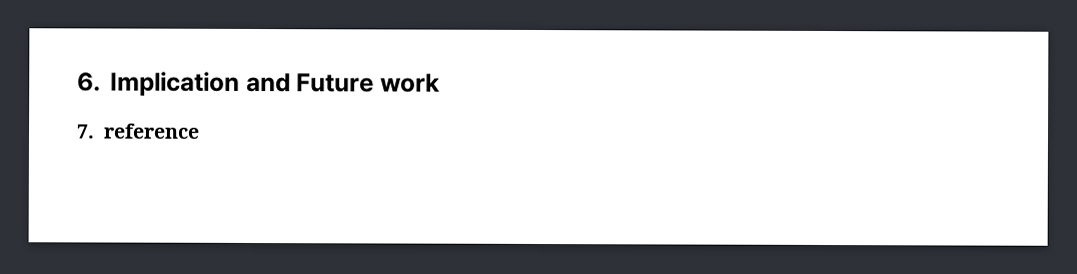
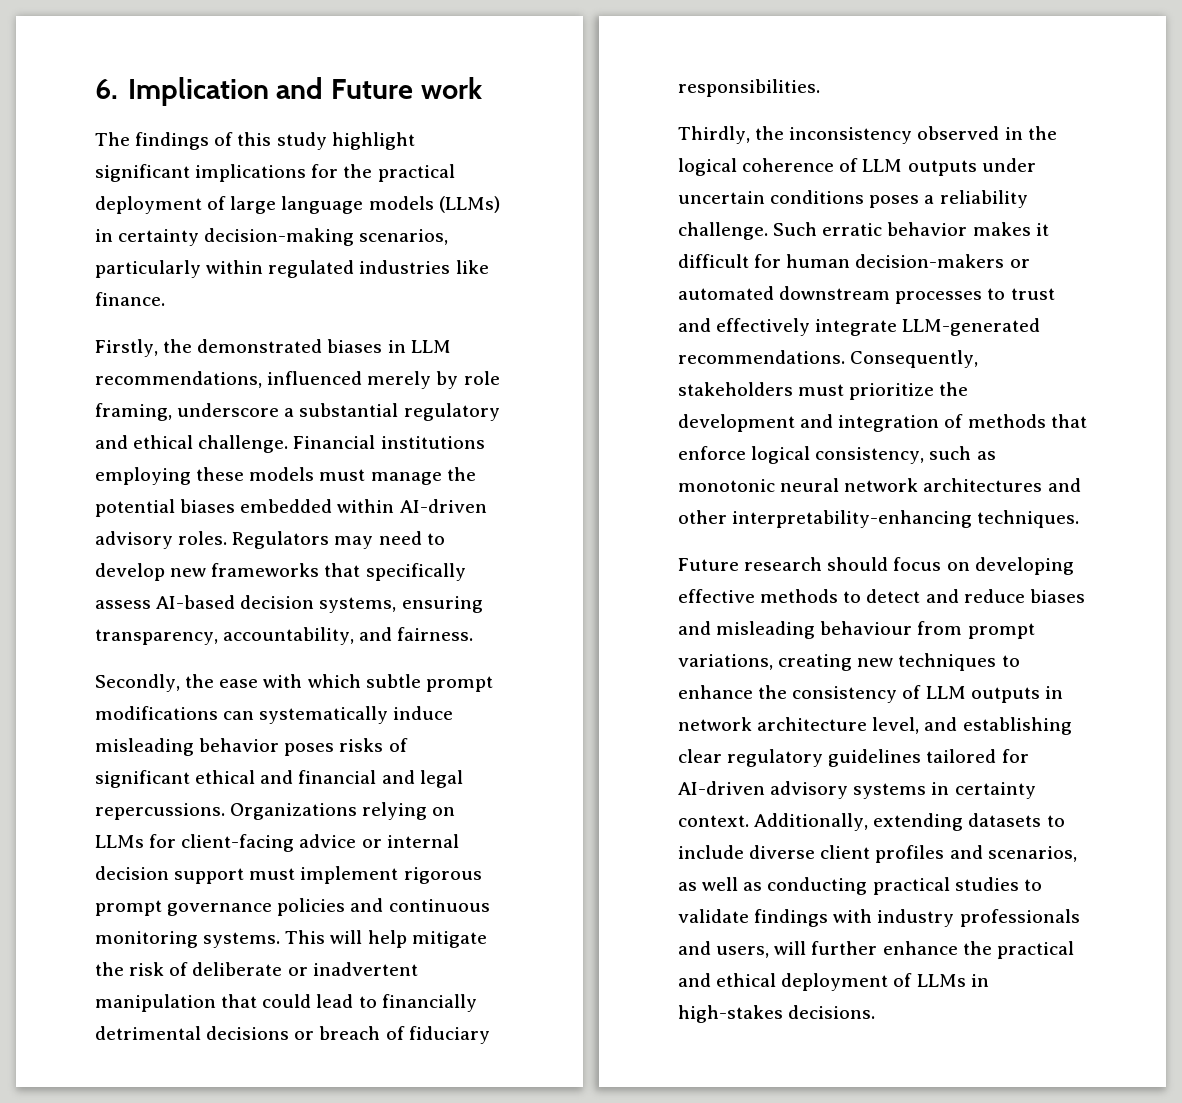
[76,123,200,139] 7. reference -> [95,132,415,150] [95,164,455,182] [95,196,500,214] [95,228,449,246] [95,260,489,278] [95,292,165,306] [95,339,451,357] [95,371,500,389] [95,403,500,421] [95,435,485,453] [95,467,476,485] [95,499,487,517] [95,531,445,549] [95,563,466,581] [95,595,483,613] [95,627,474,645] [95,674,493,692] [95,706,454,724] [95,738,408,756] [95,770,463,788] [95,802,456,820] [95,834,459,852] [95,866,482,884] [95,898,490,916] [95,930,487,948] [95,962,418,976] [95,994,477,1012] [95,1026,490,1044] [678,79,820,97] [678,126,1057,144] [678,158,1036,176] [678,190,1028,208] [678,222,1049,240] [678,254,1030,268] [678,286,1055,304] [678,318,1041,336] [678,350,979,368] [678,382,969,400] [678,414,1087,432] [678,446,996,464] [678,478,1081,492] [678,510,1080,528] [678,557,1074,575] [678,589,1085,603] [678,621,1035,639] [678,653,1020,671] [678,685,1063,703] [678,717,1072,735] [678,749,1029,767] [678,781,1036,799] [678,813,1065,831] [678,845,1077,863] [678,877,1042,895] [678,909,1080,927] [678,941,1074,959] [678,973,989,991] [678,1005,876,1023] The findings of this study highlight significant implications for the practical deployment of large language models (LLMs) in certainty decision-making scenarios, particularly within regulated industries like finance. // Firstly, the demonstrated biases in LLM recommendations, influenced merely by role framing, underscore a substantial regulatory and ethical challenge. Financial institutions employing these models must manage the potential biases embedded within AI-driven advisory roles. Regulators may need to develop new frameworks that specifically assess AI-based decision systems, ensuring transparency, accountability, and fairness. // Secondly, the ease with which subtle prompt modifications can systematically induce misleading behavior poses risks of significant ethical and financial and legal repercussions. Organizations relying on LLMs for client-facing advice or internal decision support must implement rigorous prompt governance policies and continuous monitoring systems. This will help mitigate the risk of deliberate or inadvertent manipulation that could lead to financially detrimental decisions or breach of fiduciary responsibilities. // Thirdly, the inconsistency observed in the logical coherence of LLM outputs under uncertain conditions poses a reliability challenge. Such erratic behavior makes it difficult for human decision-makers or automated downstream processes to trust and effectively integrate LLM-generated recommendations. Consequently, stakeholders must prioritize the development and integration of methods that enforce logical consistency, such as monotonic neural network architectures and other interpretability-enhancing techniques. // Future research should focus on developing effective methods to detect and reduce biases and misleading behaviour from prompt variations, creating new techniques to enhance the consistency of LLM outputs in network architecture level, and establishing clear regulatory guidelines tailored for AI-driven advisory systems in certainty context. Additionally, extending datasets to include diverse client profiles and scenarios, as well as conducting practical studies to validate findings with industry professionals and users, will further enhance the practical and ethical deployment of LLMs in high-stakes decisions.

